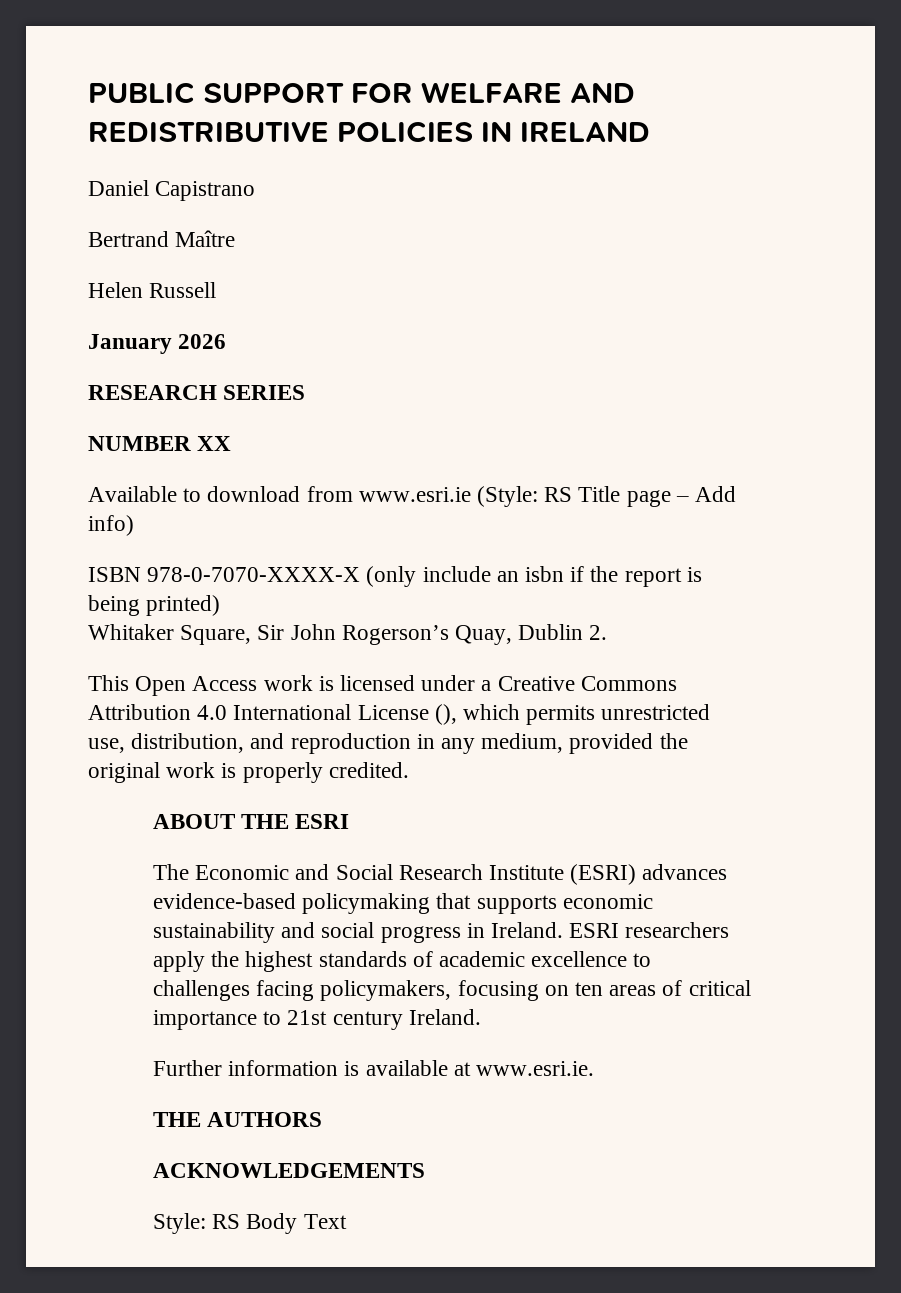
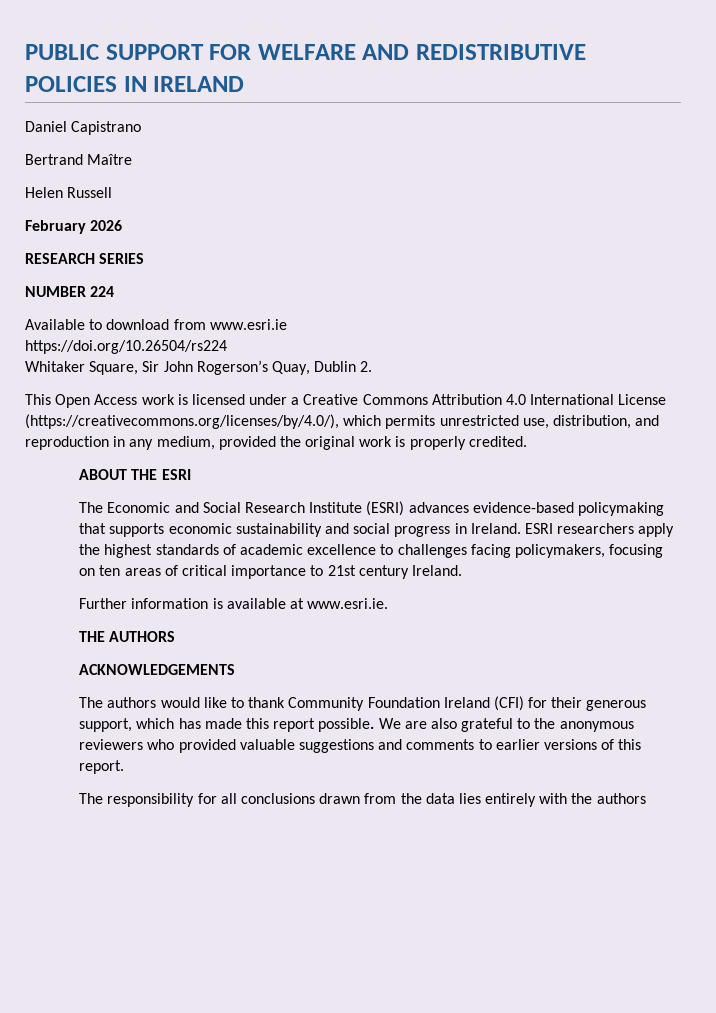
[88,334,172,354] January -> [25,220,86,234] February
[197,436,232,451] XX -> [90,286,115,297] 224
[477,486,737,507] [88,515,134,536] [88,566,702,587] [88,595,221,616] (Style: RS Title page – Add info) // ISBN 978-0-7070-XXXX-X (only include an isbn if the report is being printed) -> [25,340,227,354] // https://doi.org/10.26504/rs224
[434,704,457,725] (), -> [25,414,339,429] (https://creativecommons.org/licenses/by/4.0/),
[152,1213,347,1234] Style: RS Body Text -> [79,696,647,711] [79,718,634,732] [79,739,642,753] [79,760,125,774] [79,793,646,807] The authors would like to thank Community Foundation Ireland (CFI) for their generous support, which has made this report possible. We are also grateful to the anonymous reviewers who provided valuable suggestions and comments to earlier versions of this report. // The responsibility for all conclusions drawn from the data lies entirely with the authors

